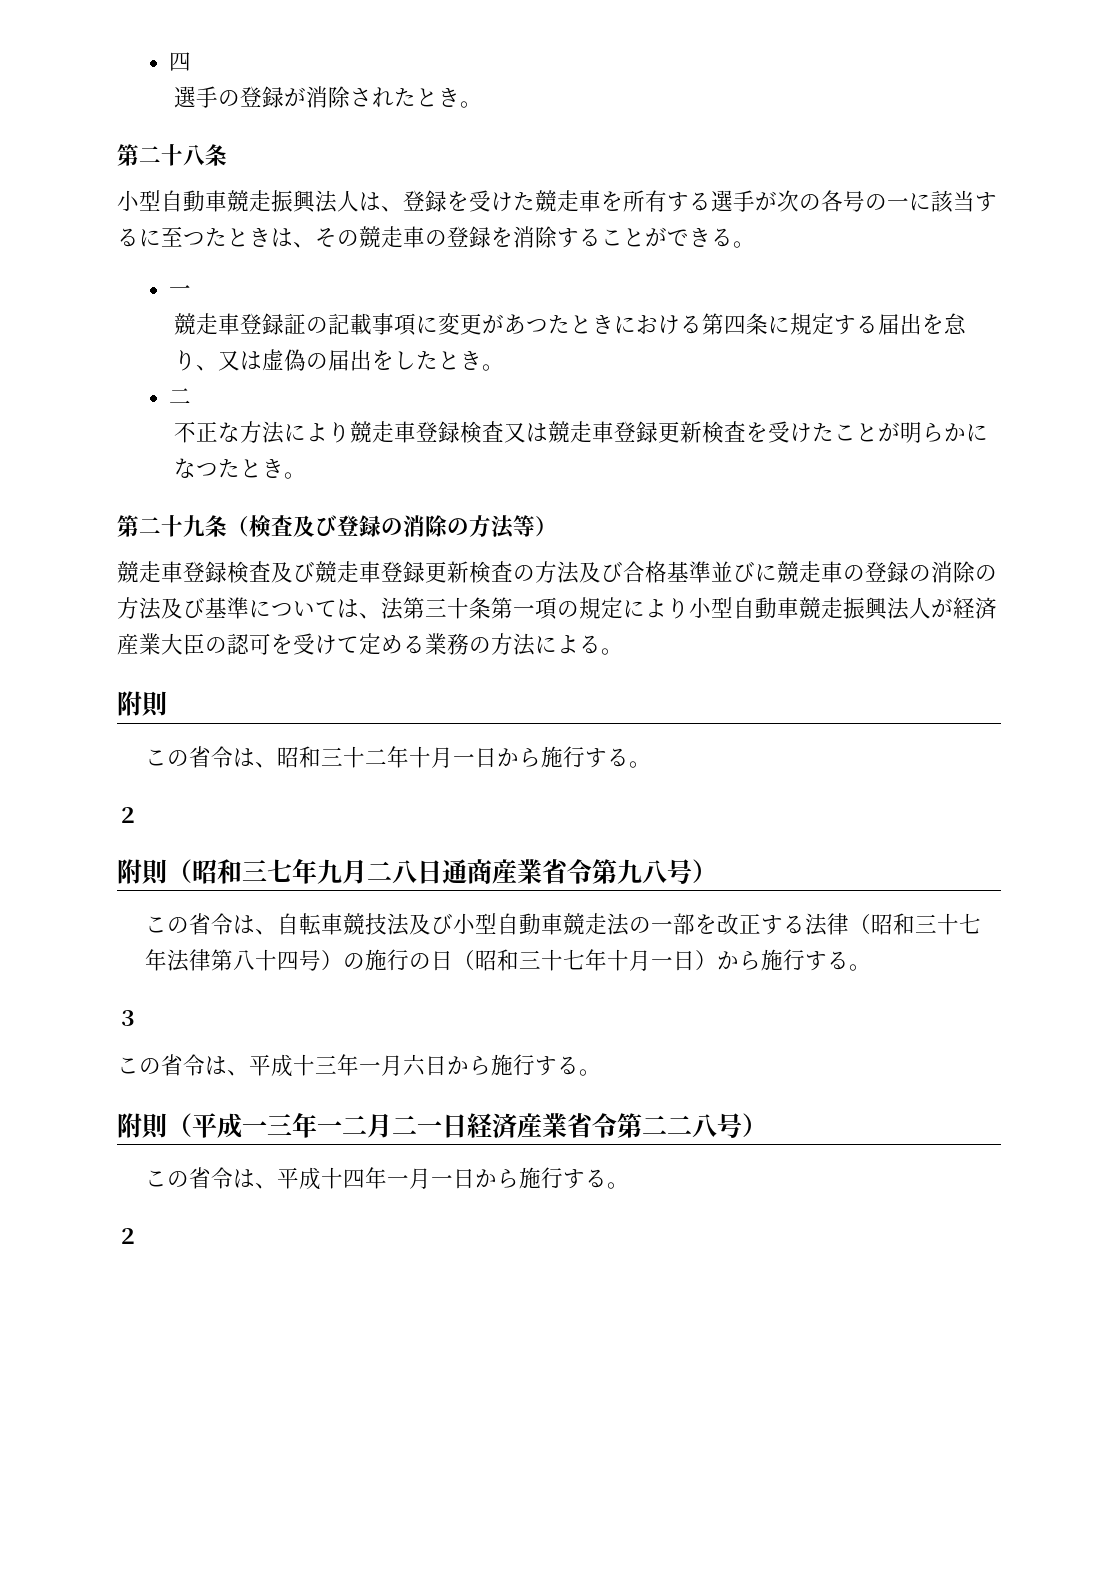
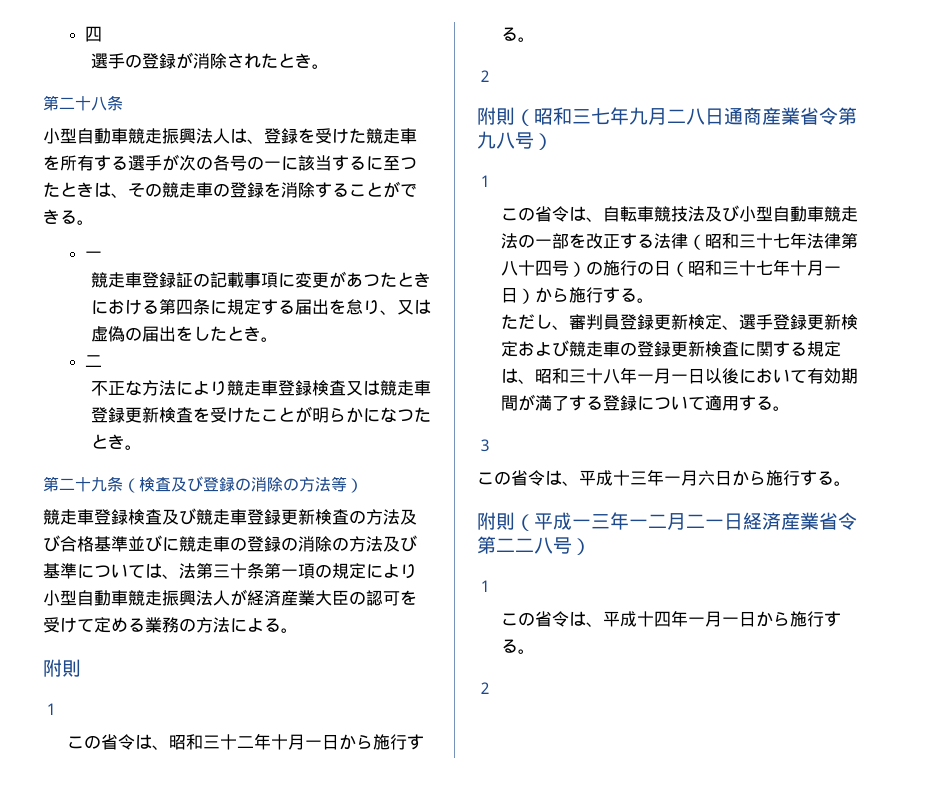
(167, 704) none -> [43,703,59,715] // １
(717, 871) none -> [477,175,493,187] // １
(872, 967) none -> [500,314,858,330] [500,340,841,357] [500,367,858,384] [500,394,790,411] // ただし、審判員登録更新検定、選手登録更新検定および競走車の登録更新検査に関する規定は、昭和三十八年一月一日以後において有効期間が満了する登録について適用する。
(767, 1125) none -> [477,580,493,592] // １

